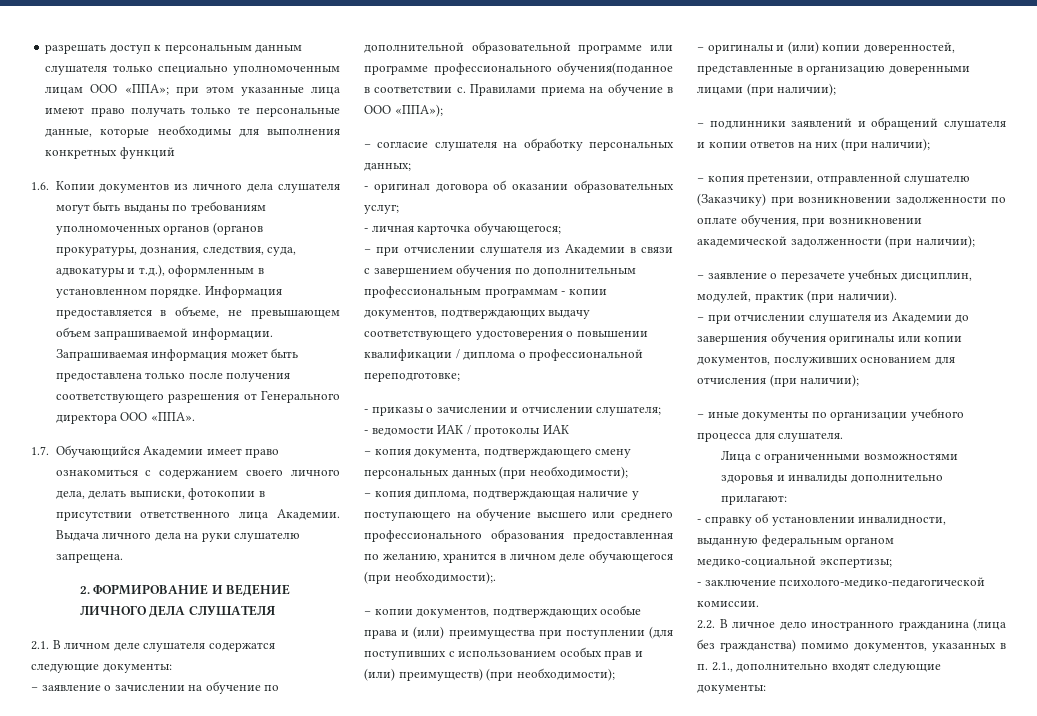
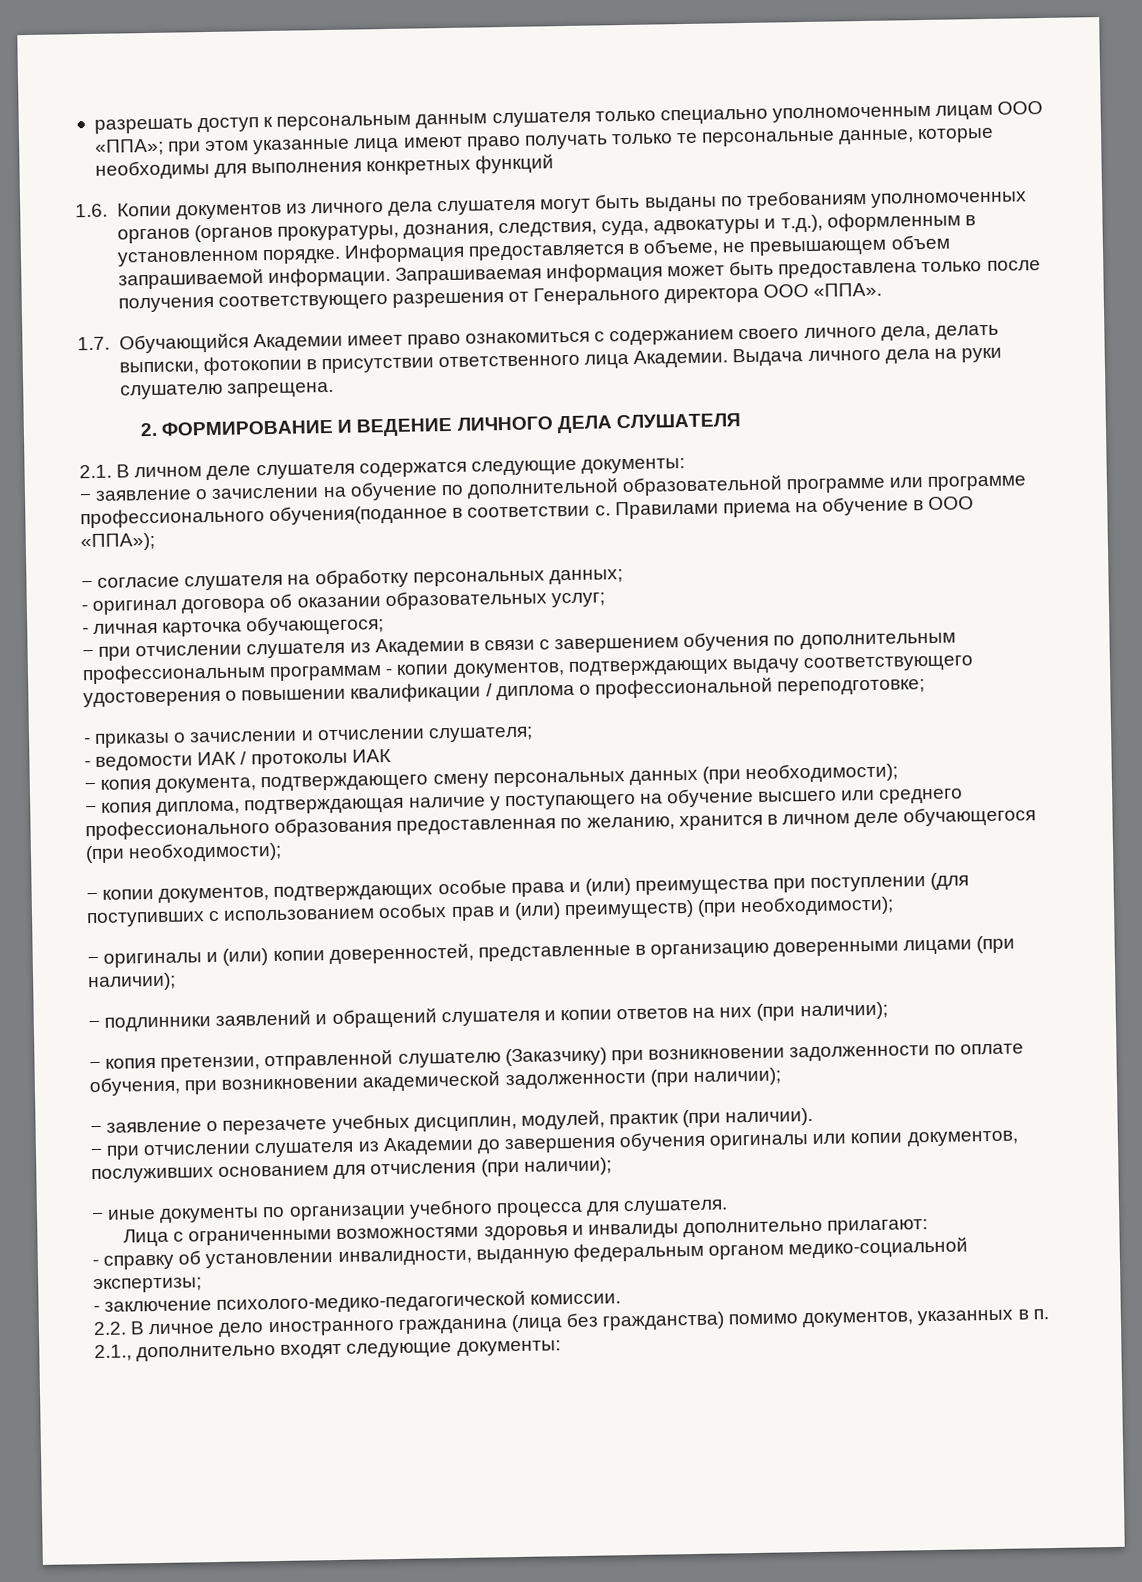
[394,571,496,584] необходимости);. -> [128,841,283,863] необходимости);

